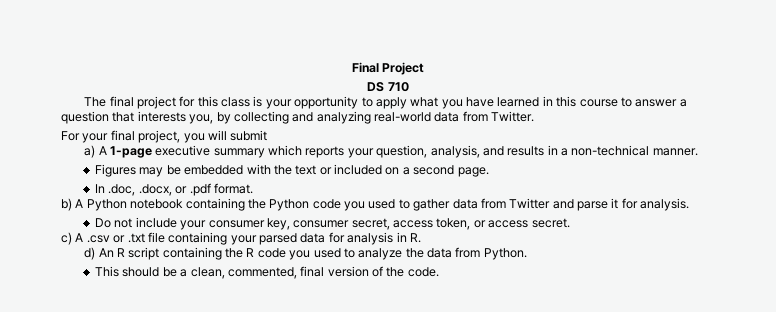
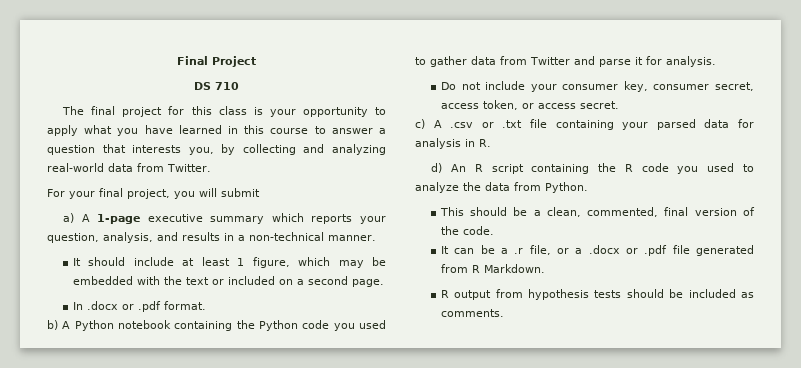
[95,164,137,177] Figures -> [72,257,331,268] It should include at least 1 figure, which
[108,184,172,196] .doc, .docx, -> [86,301,118,310] .docx
(439, 272) none -> [440,245,754,256] [440,264,545,273] [440,289,754,300] [440,309,504,317] // It can be a .r file, or a .docx or .pdf file generated from R Markdown. // R output from hypothesis tests should be included as comments.

